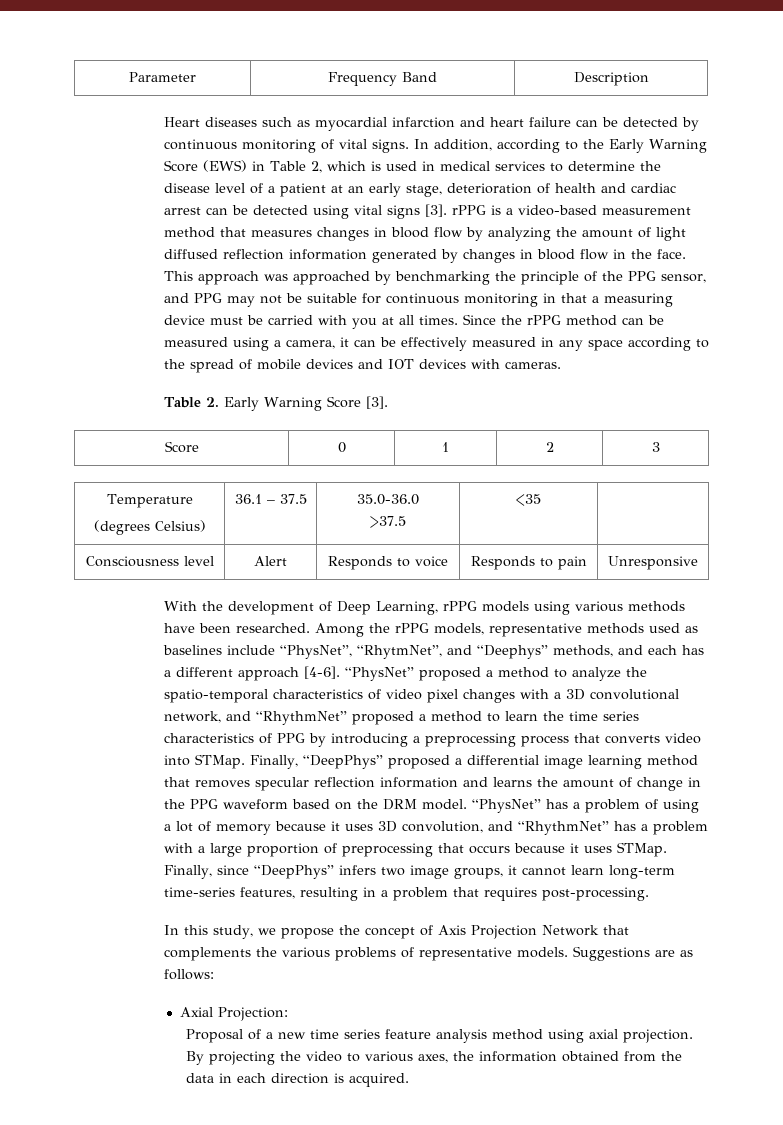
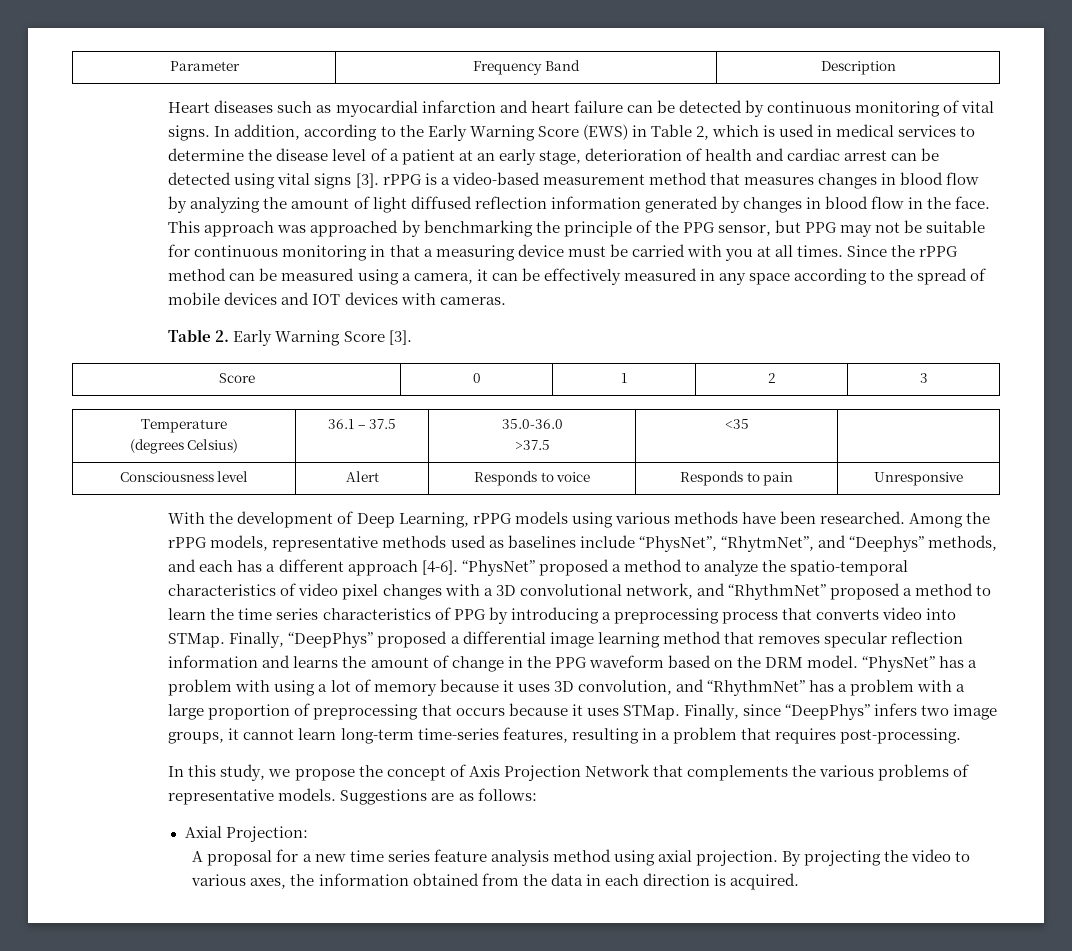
[163,293,189,303] and -> [774,220,801,233] but
[644,799,658,810] of -> [235,680,271,692] with
[186,1029,262,1043] Proposal of -> [192,849,299,866] A proposal for

